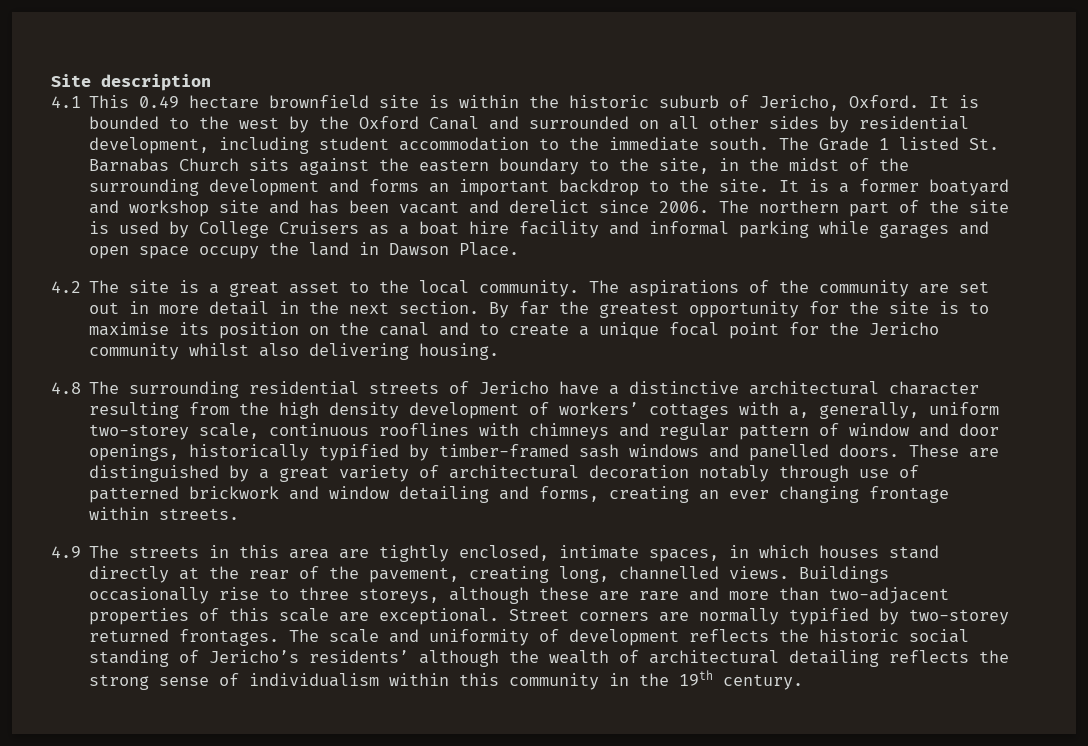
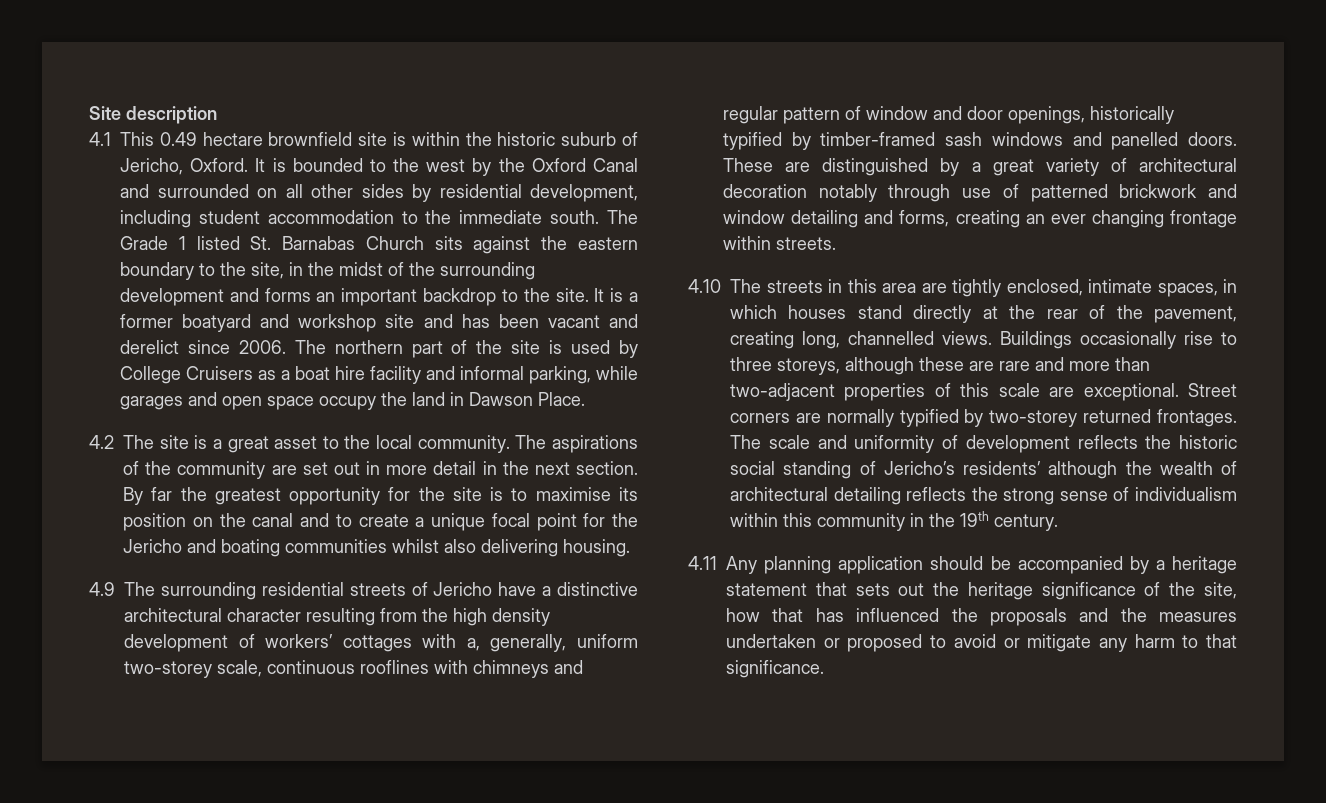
[739,221,810,238] parking -> [529,366,591,384] parking,
[89,343,180,360] community -> [187,539,387,557] and boating communities
[51,382,81,394] 4.8 -> [89,582,115,596] 4.9
[51,546,81,558] 4.9 -> [688,279,721,293] 4.10
(804, 682) none -> [688,556,1237,574] [726,582,1237,600] [726,608,1237,626] [726,634,1237,652] [726,660,824,678] // 4.11 Any planning application should be accompanied by a heritage statement that sets out the heritage significance of the site, how that has influenced the proposals and the measures undertaken or proposed to avoid or mitigate any harm to that significance.

